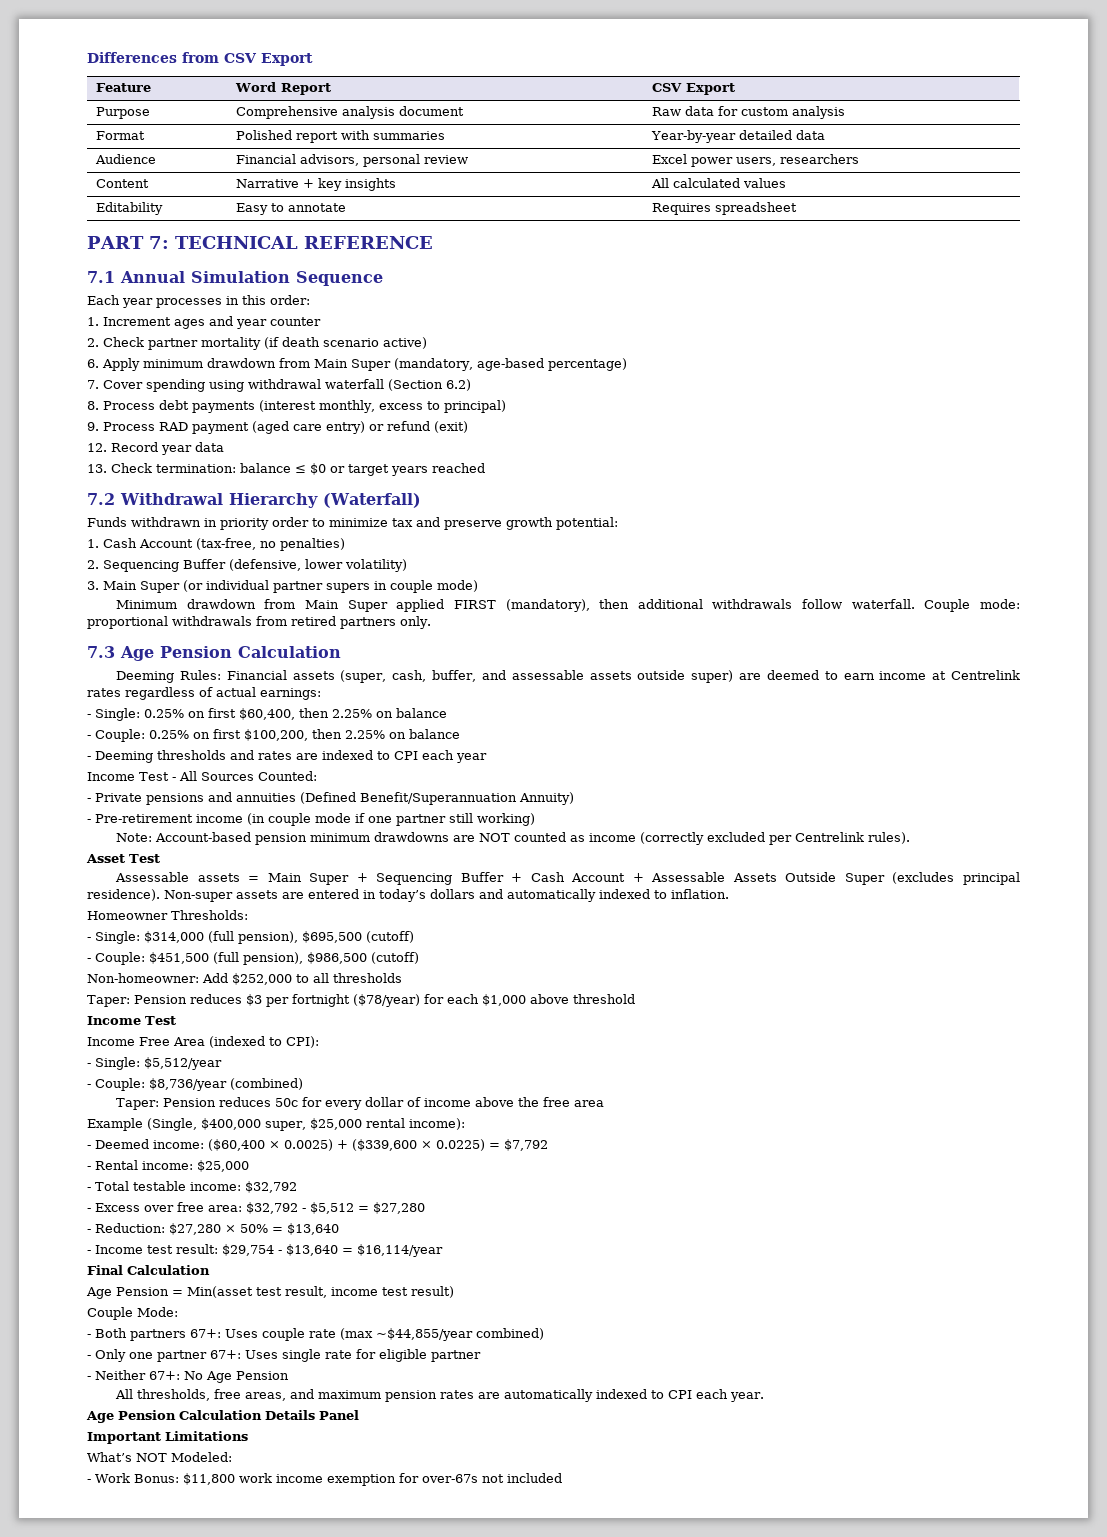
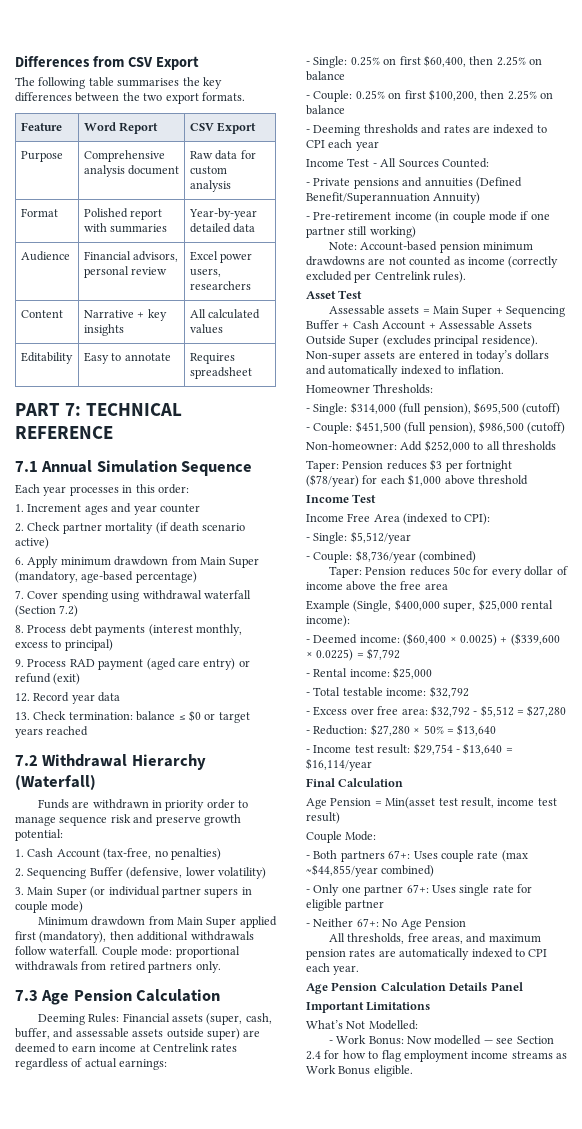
(313, 59) none -> [15,77,222,89] [15,92,245,104] // The following table summarises the key differences between the two export formats.
[446,379,471,391] 6.2) -> [59,605,79,617] 7.2)
(127, 522) none -> [72,801,90,808] are
[329,518,413,527] minimize tax -> [15,814,131,826] manage sequence risk
[453,600,496,609] FIRST -> [15,931,36,940] first
[479,833,511,842] NOT -> [388,257,406,265] not
[136,1452,232,1462] NOT Modeled: -> [346,1020,418,1030] Not Modelled:
[183,1473,562,1486] $11,800 work income exemption for over-67s not included -> [407,1035,554,1045] [306,1050,567,1062] [306,1065,413,1077] Now modelled — see Section 2.4 for how to flag employment income streams as Work Bonus eligible.

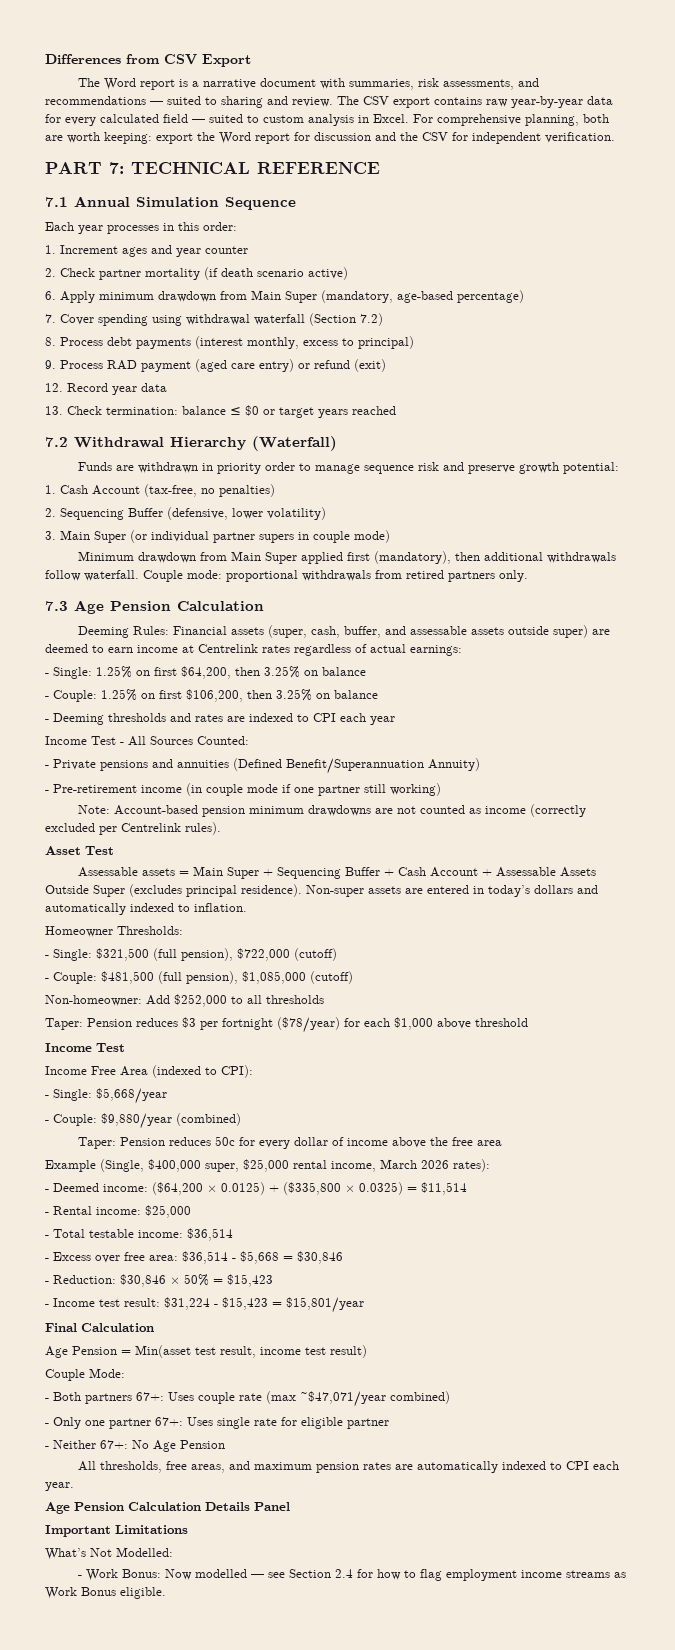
[38,77,222,89] [15,92,245,104] [20,122,62,131] [83,122,159,134] [189,122,257,134] [20,151,63,162] [83,150,165,162] [83,165,180,177] [189,150,256,160] [189,166,227,175] [189,180,231,192] [20,208,58,217] [83,208,163,220] [83,223,168,233] [188,208,257,220] [189,223,256,233] [20,251,70,261] [83,251,179,262] [83,266,168,278] [189,251,253,263] [189,268,221,277] [189,281,251,290] [20,310,63,318] [83,309,167,321] [83,324,124,336] [189,309,261,319] [189,324,223,334] [20,352,73,364] [83,352,171,364] [189,353,235,364] [189,367,252,379] following table summarises the key differences between the two export formats. // Feature | Word Report | CSV Export // Purpose | Comprehensive analysis document | Raw data for custom analysis // Format | Polished report with summaries | Year-by-year detailed data // Audience | Financial advisors, personal review | Excel power users, researchers // Content | Narrative + key insights | All calculated values // Editability | Easy to annotate | Requires spreadsheet -> [104,78,540,90] [45,96,613,108] [45,114,609,126] [45,132,615,144] Word report is a narrative document with summaries, risk assessments, and recommendations — suited to sharing and review. The CSV export contains raw year-by-year data for every calculated field — suited to custom analysis in Excel. For comprehensive planning, both are worth keeping: export the Word report for discussion and the CSV for independent verification.
[350,55,526,67] 0.25% on first $60,400, then 2.25% -> [96,666,300,679] 1.25% on first $64,200, then 3.25%
[355,89,537,101] 0.25% on first $100,200, then 2.25% -> [101,689,312,702] 1.25% on first $106,200, then 3.25%
[350,402,519,415] $314,000 (full pension), $695,500 -> [96,948,290,961] $321,500 (full pension), $722,000
[355,421,524,434] $451,500 (full pension), $986,500 -> [101,971,306,984] $481,500 (full pension), $1,085,000
[350,531,411,544] [306,550,416,563] $5,512/year // - Couple: $8,736/year -> [96,1088,167,1104] [45,1113,172,1129] $5,668/year // - Couple: $9,880/year
[306,615,350,627] income): -> [331,1159,490,1172] income, March 2026 rates):
[403,633,560,646] [306,648,401,661] ($60,400 × 0.0025) + ($339,600 × 0.0225) = $7,792 -> [152,1182,467,1195] ($64,200 × 0.0125) + ($335,800 × 0.0325) = $11,514
[429,686,469,698] $32,792 -> [187,1228,233,1241] $36,514
[430,705,567,717] $32,792 - $5,512 = $27,280 -> [182,1251,343,1264] $36,514 - $5,668 = $30,846
[370,724,410,736] $27,280 -> [120,1274,166,1287] $30,846
[457,724,497,736] $13,640 -> [227,1274,273,1287] $15,423
[413,743,513,755] [306,758,372,771] $29,754 - $13,640 = $16,114/year -> [164,1297,364,1313] $31,224 - $15,423 = $15,801/year
[306,864,378,877] ~$44,855/year -> [300,1391,386,1407] ~$47,071/year

